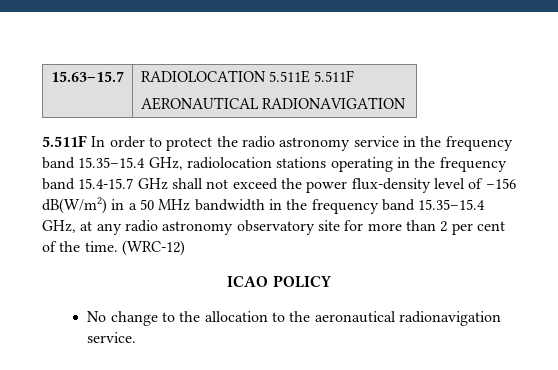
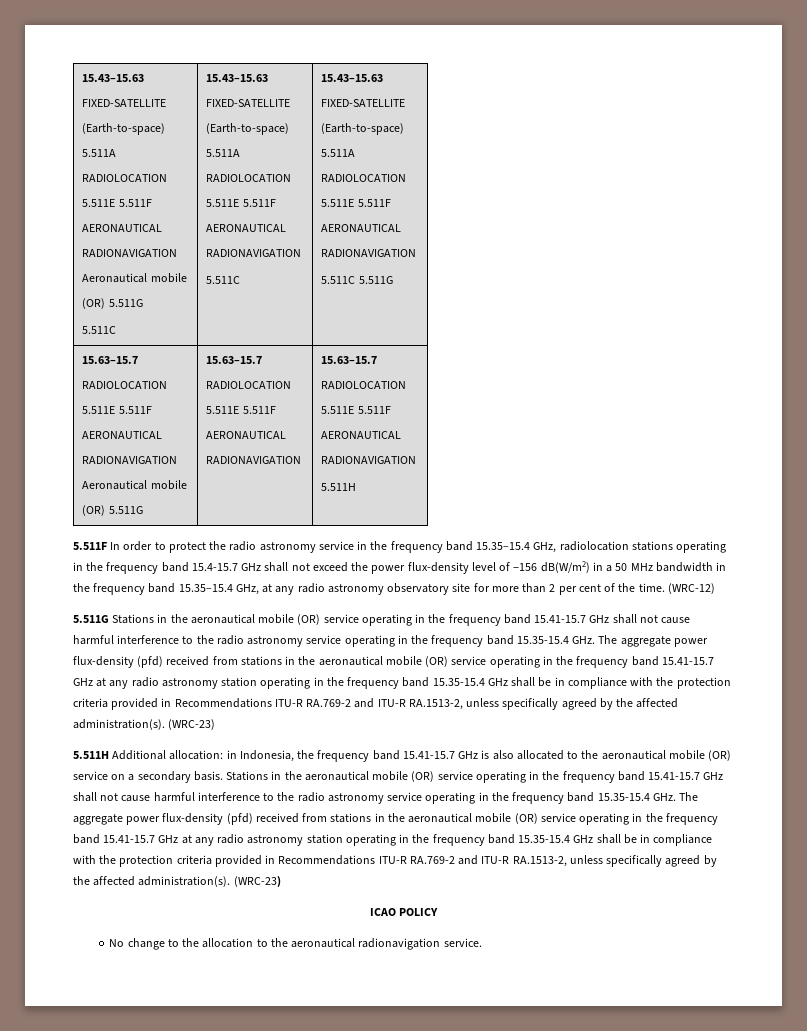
[50,71,124,82] [140,70,355,83] [140,97,406,110] 15.63–15.7 | RADIOLOCATION 5.511E 5.511F // AERONAUTICAL RADIONAVIGATION -> [82,74,145,82] [82,99,167,107] [82,123,166,135] [82,149,117,157] [82,174,168,182] [82,199,152,207] [82,224,163,232] [82,249,178,257] [82,273,187,283] [82,298,143,309] [82,326,117,334] [206,74,269,82] [206,99,291,107] [206,123,290,135] [206,149,241,157] [206,174,292,182] [206,199,276,207] [206,224,287,232] [206,249,302,257] [206,276,241,284] [321,74,384,82] [321,99,406,107] [321,123,405,135] [321,149,356,157] [321,174,407,182] [321,199,391,207] [321,224,402,232] [321,249,417,257] [321,276,393,284] [82,356,139,364] [82,381,168,389] [82,406,152,414] [82,431,163,439] [82,456,178,464] [82,480,187,490] [82,505,143,516] [206,356,263,364] [206,381,292,389] [206,406,276,414] [206,431,287,439] [206,456,302,464] [321,356,378,364] [321,381,407,389] [321,406,391,414] [321,431,402,439] [321,456,417,464] [321,483,357,491] 15.43–15.63 // FIXED-SATELLITE // (Earth-to-space) // 5.511A // RADIOLOCATION // 5.511E 5.511F // AERONAUTICAL // RADIONAVIGATION // Aeronautical mobile // (OR) 5.511G // 5.511C | 15.43–15.63 // FIXED-SATELLITE // (Earth-to-space) // 5.511A // RADIOLOCATION // 5.511E 5.511F // AERONAUTICAL // RADIONAVIGATION // 5.511C | 15.43–15.63 // FIXED-SATELLITE // (Earth-to-space) // 5.511A // RADIOLOCATION // 5.511E 5.511F // AERONAUTICAL // RADIONAVIGATION // 5.511C 5.511G // 15.63–15.7 // RADIOLOCATION // 5.511E 5.511F // AERONAUTICAL // RADIONAVIGATION // Aeronautical mobile // (OR) 5.511G | 15.63–15.7 // RADIOLOCATION // 5.511E 5.511F // AERONAUTICAL // RADIONAVIGATION | 15.63–15.7 // RADIOLOCATION // 5.511E 5.511F // AERONAUTICAL // RADIONAVIGATION // 5.511H
(185, 248) none -> [73,614,691,626] [73,635,708,647] [73,656,714,668] [73,677,731,689] [73,698,679,710] [73,719,216,730] [73,750,732,762] [73,771,724,783] [73,792,699,804] [73,813,718,825] [73,834,713,846] [73,855,717,867] [73,876,281,887] // 5.511G Stations in the aeronautical mobile (OR) service operating in the frequency band 15.41-15.7 GHz shall not cause harmful interference to the radio astronomy service operating in the frequency band 15.35-15.4 GHz. The aggregate power flux-density (pfd) received from stations in the aeronautical mobile (OR) service operating in the frequency band 15.41-15.7 GHz at any radio astronomy station operating in the frequency band 15.35-15.4 GHz shall be in compliance with the protection criteria provided in Recommendations ITU-R RA.769-2 and ITU-R RA.1513-2, unless specifically agreed by the affected administration(s). (WRC-23) // 5.511H Additional allocation: in Indonesia, the frequency band 15.41-15.7 GHz is also allocated to the aeronautical mobile (OR) service on a secondary basis. Stations in the aeronautical mobile (OR) service operating in the frequency band 15.41-15.7 GHz shall not cause harmful interference to the radio astronomy service operating in the frequency band 15.35-15.4 GHz. The aggregate power flux-density (pfd) received from stations in the aeronautical mobile (OR) service operating in the frequency band 15.41-15.7 GHz at any radio astronomy station operating in the frequency band 15.35-15.4 GHz shall be in compliance with the protection criteria provided in Recommendations ITU-R RA.769-2 and ITU-R RA.1513-2, unless specifically agreed by the affected administration(s). (WRC-23)

